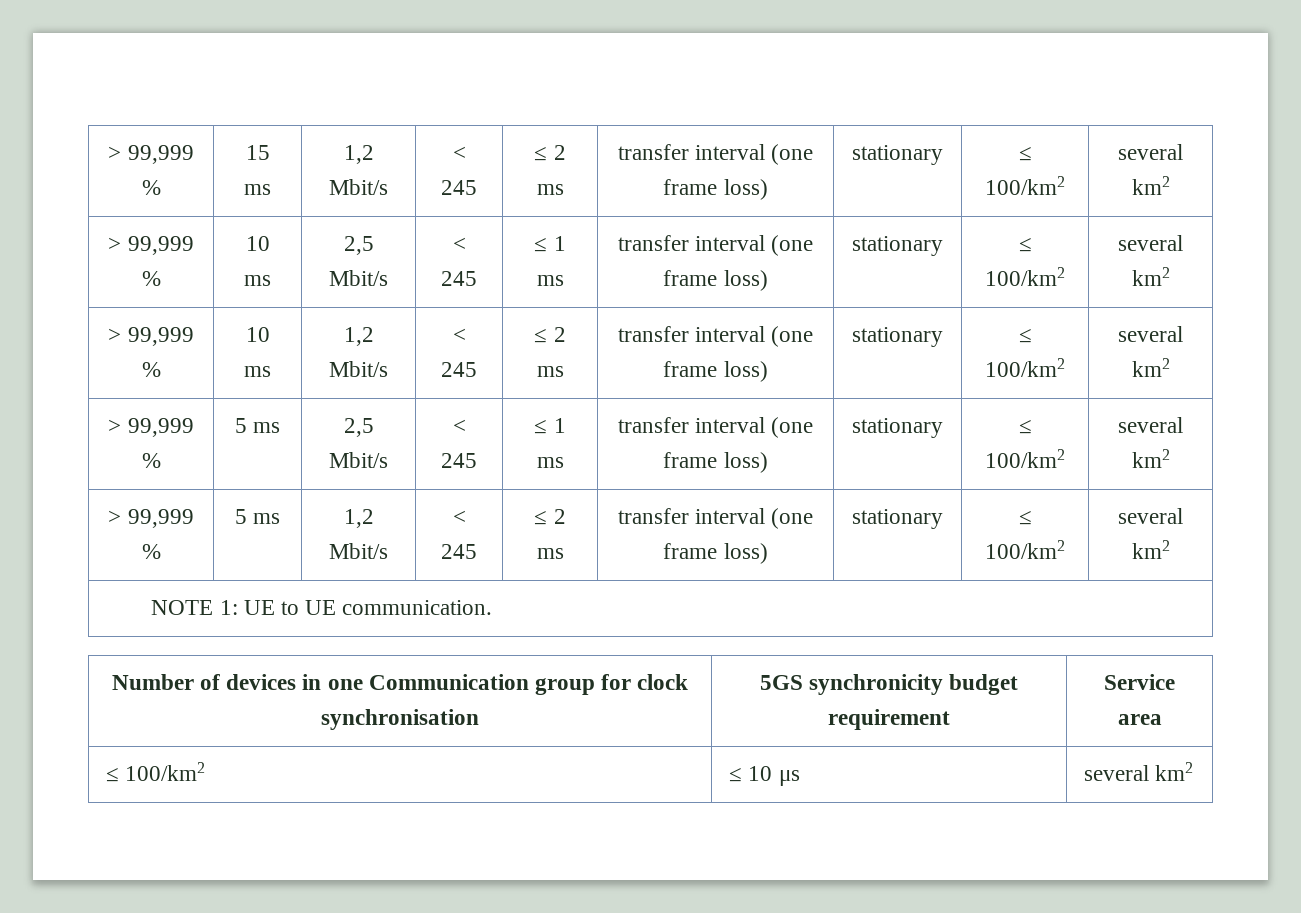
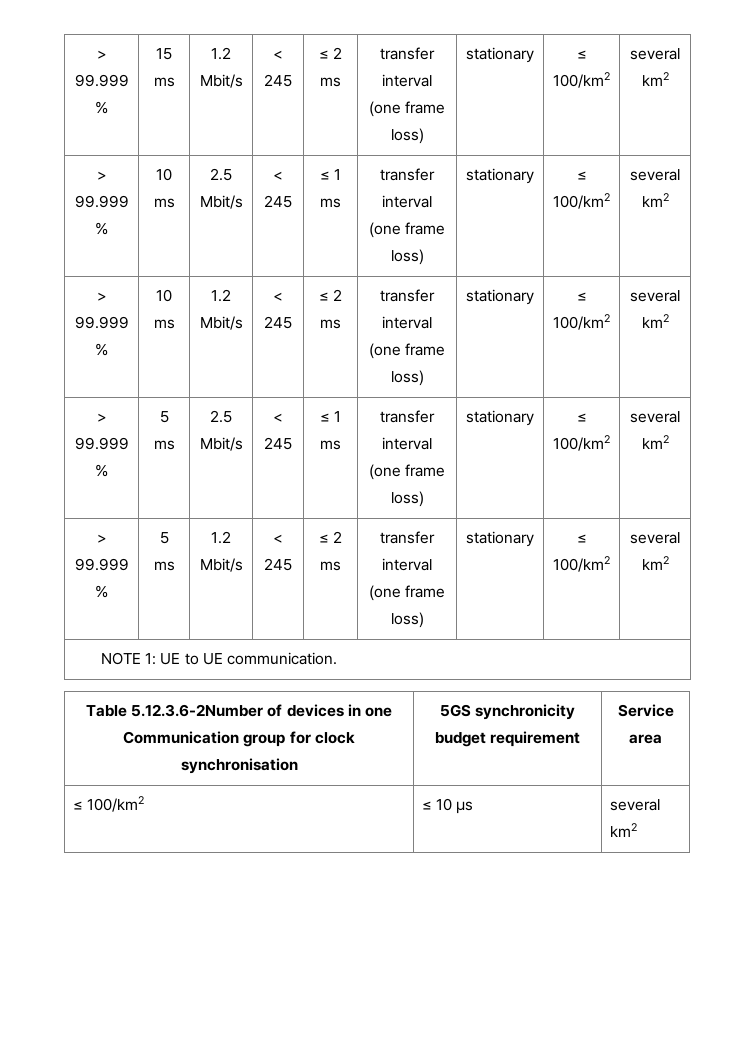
[108,145,194,164] > 99,999 -> [96,50,107,59] [74,74,129,87] > 99.999
[343,145,374,164] 1,2 -> [211,47,231,60] 1.2
[127,236,194,255] [141,271,161,286] [245,236,270,251] [244,275,271,286] [343,236,374,255] 99,999 % | 10 ms | 2,5 -> [74,195,129,208] [95,222,108,235] [156,168,172,181] [153,198,175,208] [210,168,232,181] 99.999 % | 10 ms | 2.5
[127,327,194,346] [141,362,161,377] [245,327,270,342] [244,366,271,377] [343,327,374,346] 99,999 % | 10 ms | 1,2 -> [74,316,129,329] [95,343,108,356] [156,289,172,302] [153,319,175,329] [211,289,231,302] 99.999 % | 10 ms | 1.2
[127,418,194,437] [141,453,161,468] [234,418,281,433] [343,418,374,437] 99,999 % | 5 ms | 2,5 -> [74,437,129,450] [95,464,108,477] [159,411,169,423] [153,440,175,450] [210,410,232,423] 99.999 % | 5 ms | 2.5
[127,509,194,528] [141,544,161,559] [234,509,281,524] [343,509,374,528] 99,999 % | 5 ms | 1,2 -> [74,558,129,571] [95,585,108,598] [159,532,169,544] [153,561,175,571] [211,531,231,544] 99.999 % | 5 ms | 1.2
[111,674,194,690] Number -> [86,704,264,717] Table 5.12.3.6-2Number

